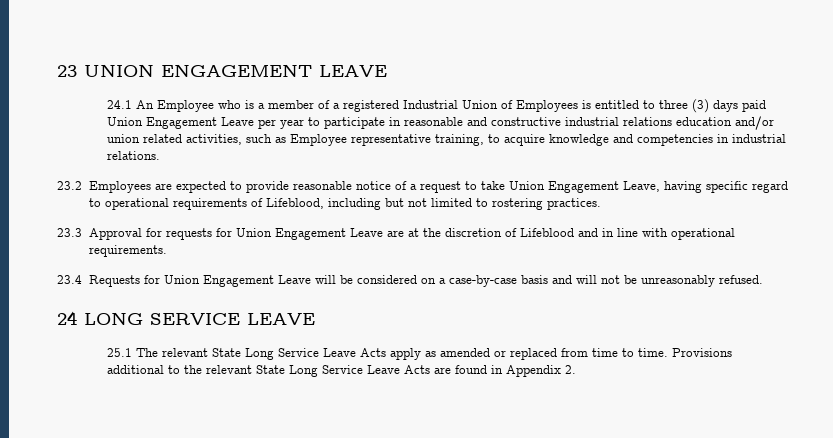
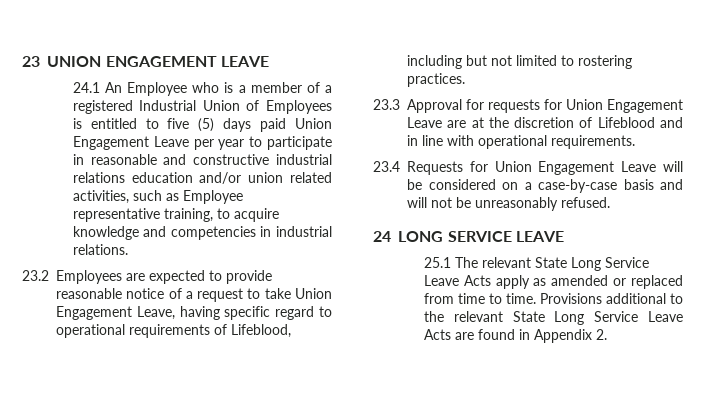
[659,99,710,113] three (3) -> [167,118,215,132] five (5)

